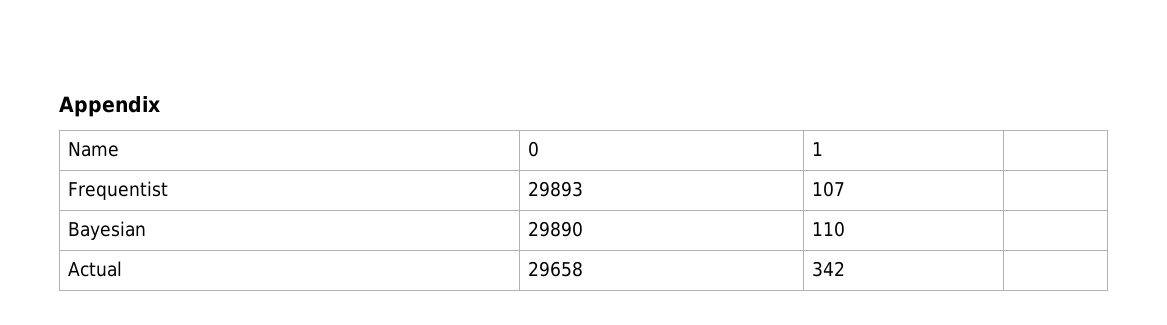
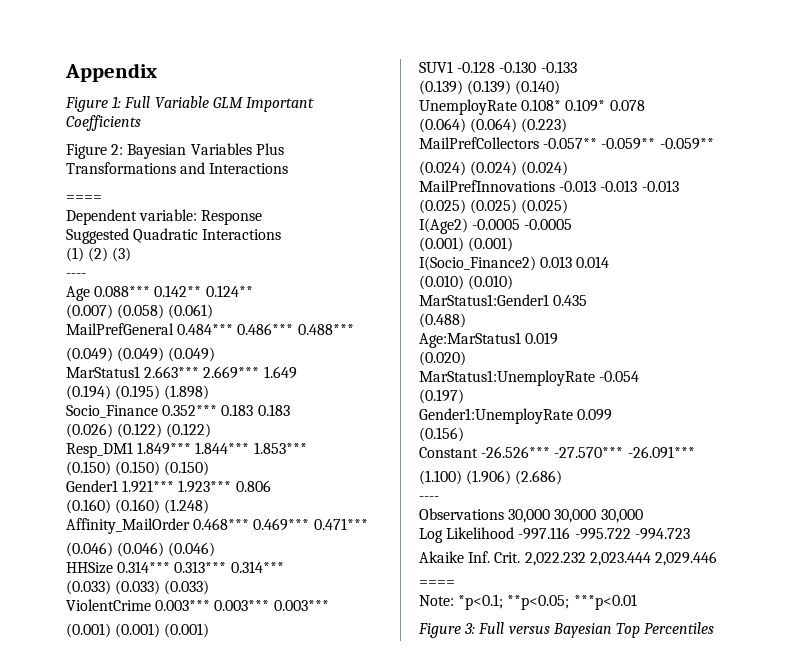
[67,142,119,157] [527,141,539,157] [811,142,823,156] [67,181,168,200] [527,181,583,197] [811,181,845,197] [67,221,146,240] [527,221,583,237] [811,221,845,237] [67,261,122,277] [527,261,583,277] [811,261,845,277] // Name | 0 | 1 | // Frequentist | 29893 | 107 | // Bayesian | 29890 | 110 | // Actual | 29658 | 342 | -> [65,96,314,112] [66,115,141,131] [66,143,284,159] [66,162,289,174] [66,195,102,202] [66,209,263,225] [66,228,282,244] [66,247,132,262] [66,273,86,278] [66,285,253,301] [66,304,214,319] [66,323,354,335] [66,347,216,362] [66,366,297,379] [66,385,210,400] [66,404,290,418] [66,423,212,438] [66,442,307,458] [66,461,210,476] [66,480,271,493] [66,499,210,514] [66,518,368,534] [66,542,216,557] [66,561,284,574] [66,580,210,595] [66,599,329,611] [66,623,210,638] [419,61,577,73] [419,80,561,95] [419,99,645,115] [419,118,568,133] [419,137,714,150] [419,161,569,176] [419,180,679,192] [419,199,569,214] [419,218,573,234] [419,237,514,252] [419,256,610,271] [419,275,514,290] [419,294,588,306] [419,313,466,328] [419,332,559,348] [419,351,466,366] [419,370,640,386] [419,389,464,404] [419,408,613,424] [419,427,464,442] [419,446,695,459] [419,470,563,485] [419,496,439,501] [419,508,643,523] [419,527,690,543] [419,551,717,566] [419,580,455,587] [419,594,637,610] [418,622,715,638] // Figure 1: Full Variable GLM Important Coefficients // Figure 2: Bayesian Variables Plus Transformations and Interactions // ==== // Dependent variable: Response // Suggested Quadratic Interactions // (1) (2) (3) // ---- // Age 0.088*** 0.142** 0.124** // (0.007) (0.058) (0.061) // MailPrefGeneral 0.484*** 0.486*** 0.488*** // (0.049) (0.049) (0.049) // MarStatus1 2.663*** 2.669*** 1.649 // (0.194) (0.195) (1.898) // Socio_Finance 0.352*** 0.183 0.183 // (0.026) (0.122) (0.122) // Resp_DM1 1.849*** 1.844*** 1.853*** // (0.150) (0.150) (0.150) // Gender1 1.921*** 1.923*** 0.806 // (0.160) (0.160) (1.248) // Affinity_MailOrder 0.468*** 0.469*** 0.471*** // (0.046) (0.046) (0.046) // HHSize 0.314*** 0.313*** 0.314*** // (0.033) (0.033) (0.033) // ViolentCrime 0.003*** 0.003*** 0.003*** // (0.001) (0.001) (0.001) // SUV1 -0.128 -0.130 -0.133 // (0.139) (0.139) (0.140) // UnemployRate 0.108* 0.109* 0.078 // (0.064) (0.064) (0.223) // MailPrefCollectors -0.057** -0.059** -0.059** // (0.024) (0.024) (0.024) // MailPrefInnovations -0.013 -0.013 -0.013 // (0.025) (0.025) (0.025) // I(Age2) -0.0005 -0.0005 // (0.001) (0.001) // I(Socio_Finance2) 0.013 0.014 // (0.010) (0.010) // MarStatus1:Gender1 0.435 // (0.488) // Age:MarStatus1 0.019 // (0.020) // MarStatus1:UnemployRate -0.054 // (0.197) // Gender1:UnemployRate 0.099 // (0.156) // Constant -26.526*** -27.570*** -26.091*** // (1.100) (1.906) (2.686) // ---- // Observations 30,000 30,000 30,000 // Log Likelihood -997.116 -995.722 -994.723 // Akaike Inf. Crit. 2,022.232 2,023.444 2,029.446 // ==== // Note: *p<0.1; **p<0.05; ***p<0.01 // Figure 3: Full versus Bayesian Top Percentiles

